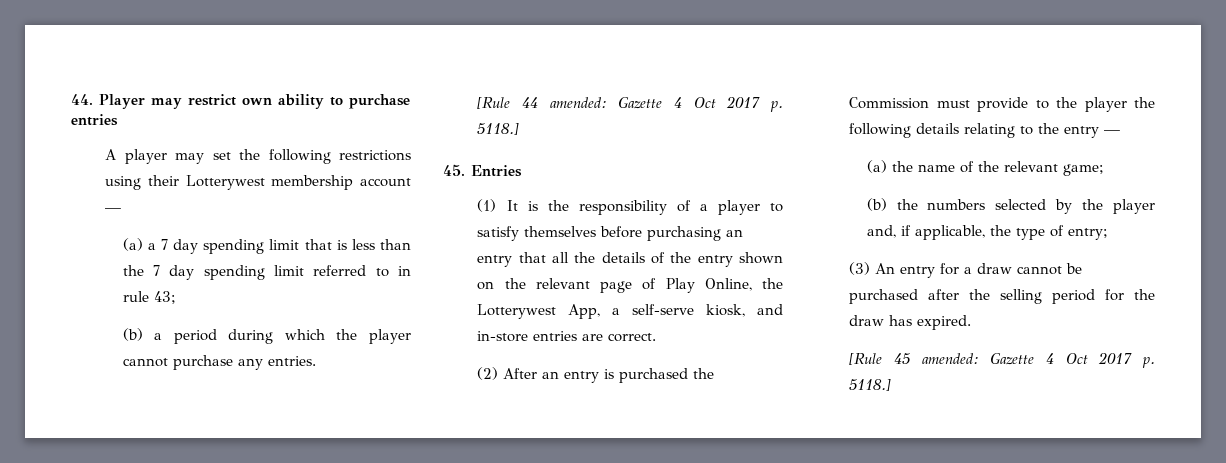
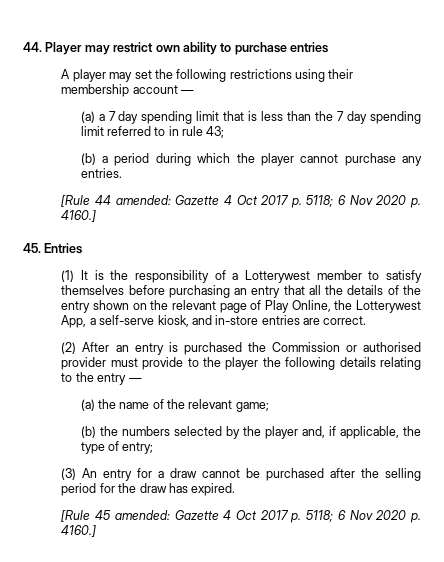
[185,175,265,190] Lotterywest -> (354, 74) none
[477,123,520,135] 5118.] -> [306,195,421,208] [61,210,97,222] 5118; 6 Nov 2020 p. 4160.]
[717,200,760,215] player -> [245,270,362,283] Lotterywest member
(930, 103) none -> [345,342,422,352] [61,357,107,370] or authorised provider
[849,379,892,391] 5118.] -> [306,510,422,523] [61,525,97,537] 5118; 6 Nov 2020 p. 4160.]

